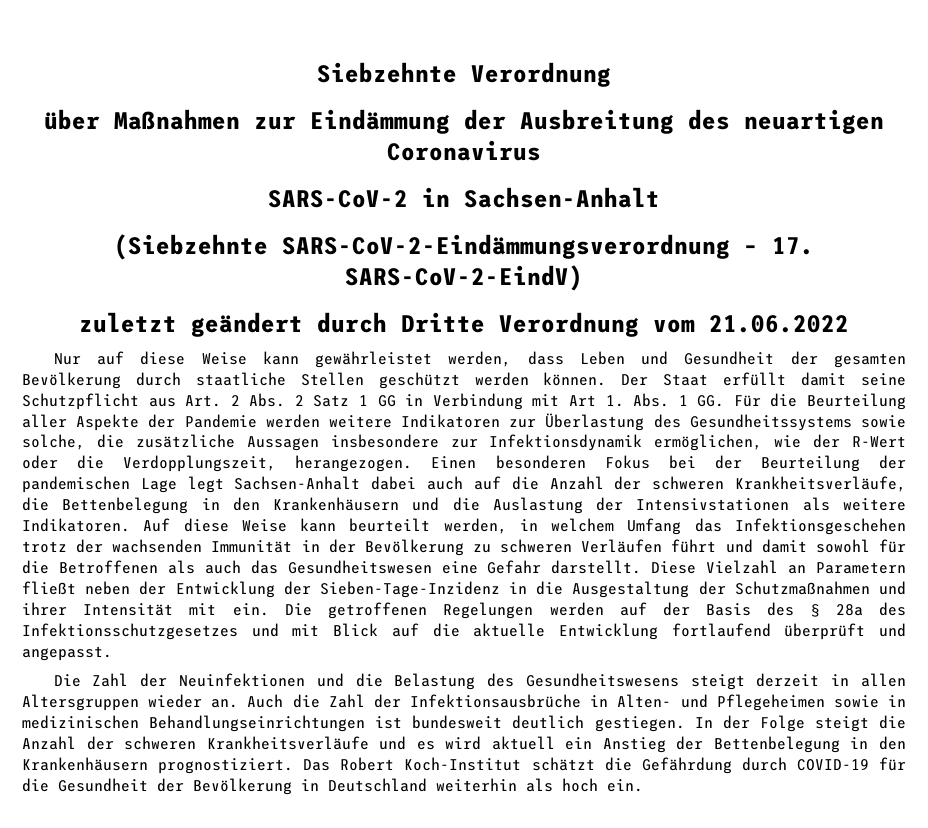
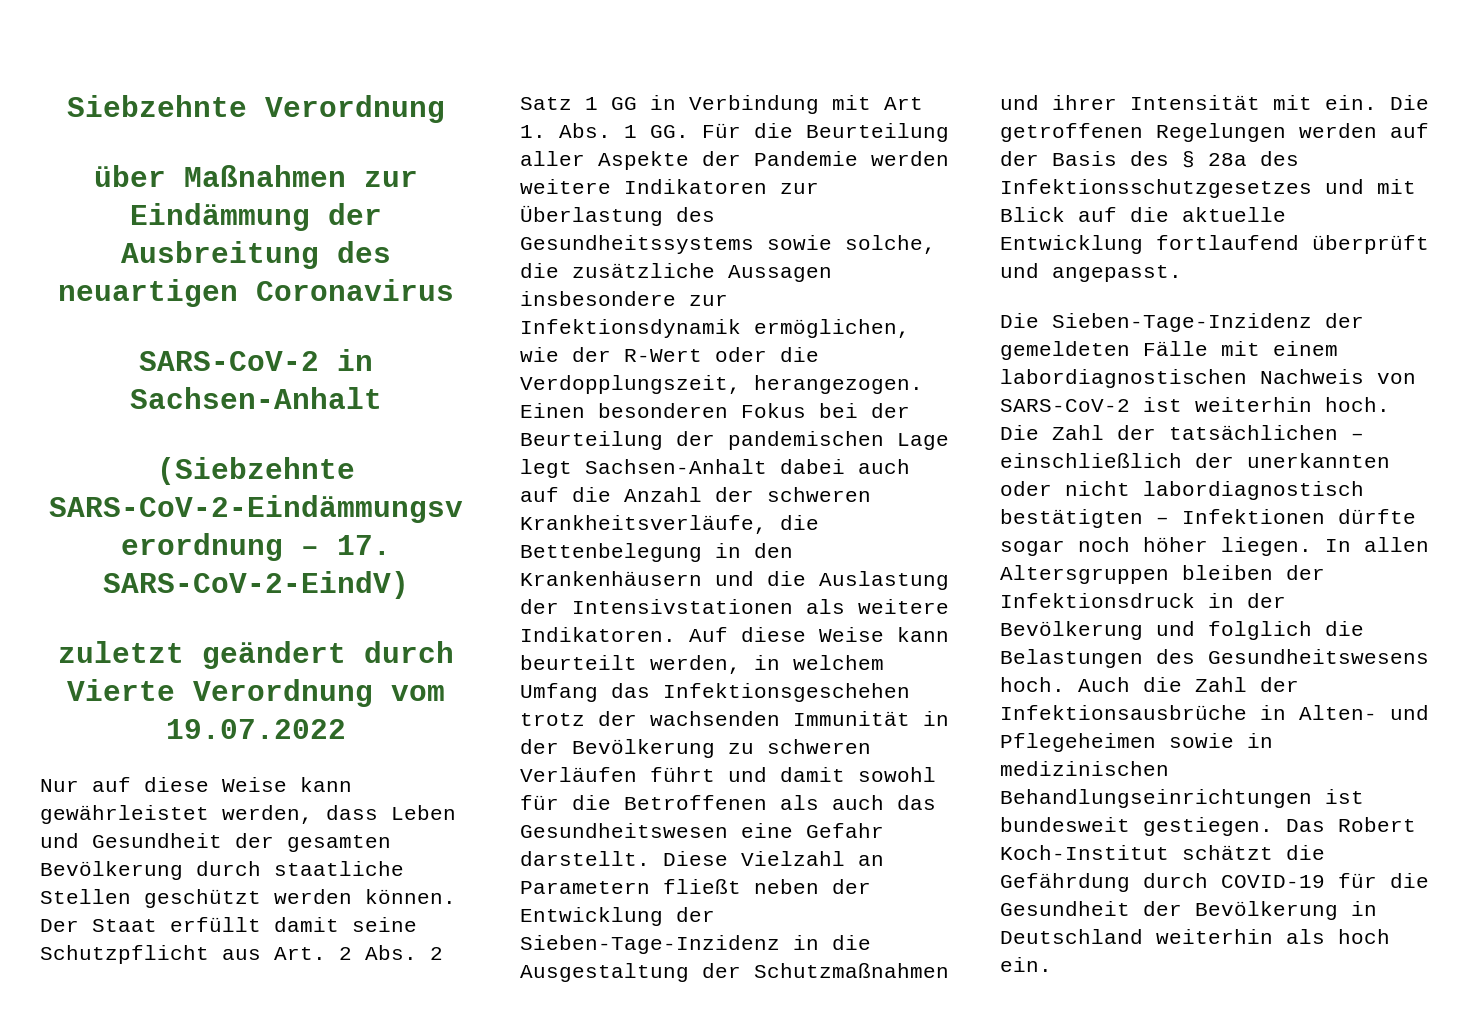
[401,312,485,333] Dritte -> [66,679,175,701] Vierte
[709,315,849,333] 21.06.2022 -> [165,719,346,739] 19.07.2022
[92,673,906,690] [22,694,239,711] Zahl der Neuinfektionen und die Belastung des Gesundheitswesens steigt derzeit in allen Altersgruppen wieder an. -> [1052,313,1364,332] [1000,341,1338,360] [1000,369,1416,388] [1000,397,1390,412] [1000,425,1364,440] [1000,453,1390,468] [1000,481,1364,500] [1000,509,1416,528] [1000,537,1429,556] [1000,565,1325,584] [1000,593,1286,608] [1000,621,1364,640] [1000,649,1429,668] [1000,677,1065,692] Sieben-Tage-Inzidenz der gemeldeten Fälle mit einem labordiagnostischen Nachweis von SARS-CoV-2 ist weiterhin hoch. Die Zahl der tatsächlichen – einschließlich der unerkannten oder nicht labordiagnostisch bestätigten – Infektionen dürfte sogar noch höher liegen. In allen Altersgruppen bleiben der Infektionsdruck in der Bevölkerung und folglich die Belastungen des Gesundheitswesens hoch.
[512,715,907,732] [22,736,907,753] [22,757,294,774] deutlich gestiegen. In der Folge steigt die Anzahl der schweren Krankheitsverläufe und es wird aktuell ein Anstieg der Bettenbelegung in den Krankenhäusern prognostiziert. -> [1143,817,1273,836] gestiegen.

